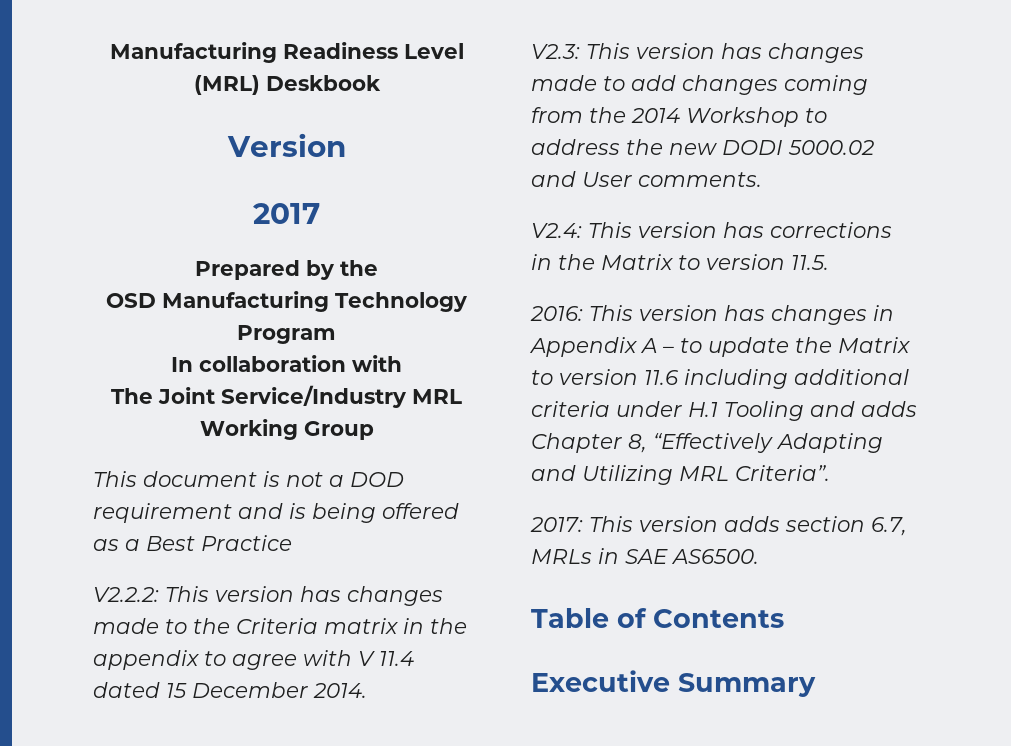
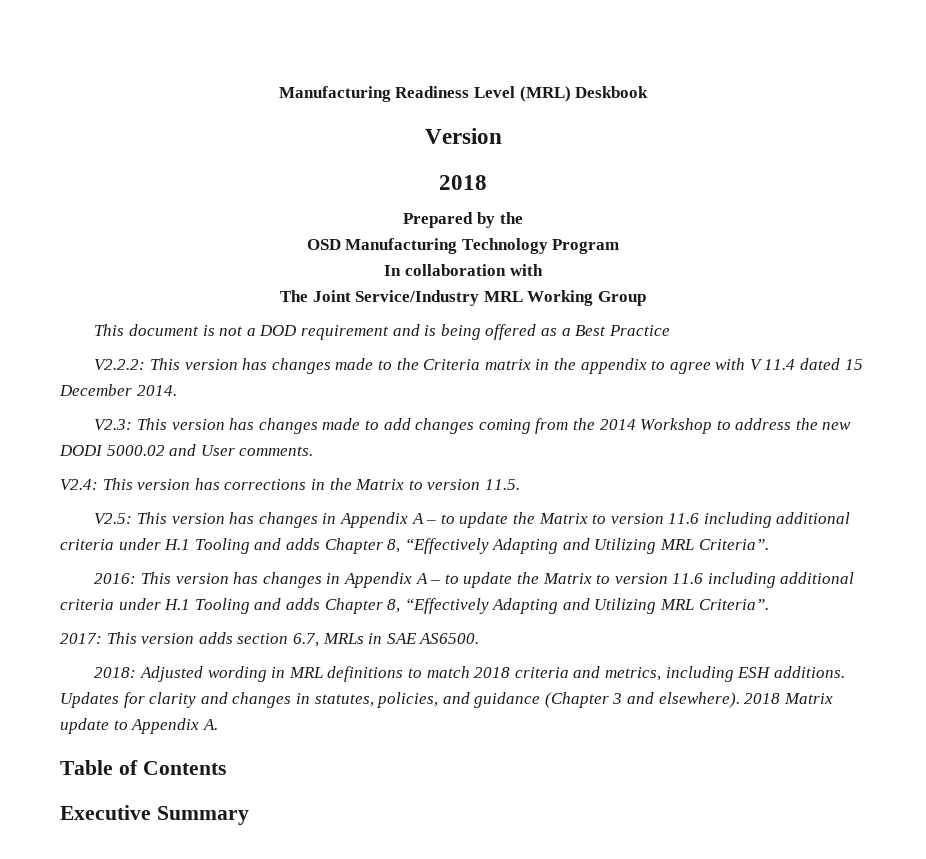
[253,203,320,224] 2017 -> [439,175,487,190] 2018
(829, 262) none -> [94,512,851,528] [60,538,769,554] // V2.5: This version has changes in Appendix A – to update the Matrix to version 11.6 including additional criteria under H.1 Tooling and adds Chapter 8, “Effectively Adapting and Utilizing MRL Criteria”.
(759, 556) none -> [94,666,845,682] [60,692,833,708] [60,718,218,734] // 2018: Adjusted wording in MRL definitions to match 2018 criteria and metrics, including ESH additions. Updates for clarity and changes in statutes, policies, and guidance (Chapter 3 and elsewhere). 2018 Matrix update to Appendix A.

